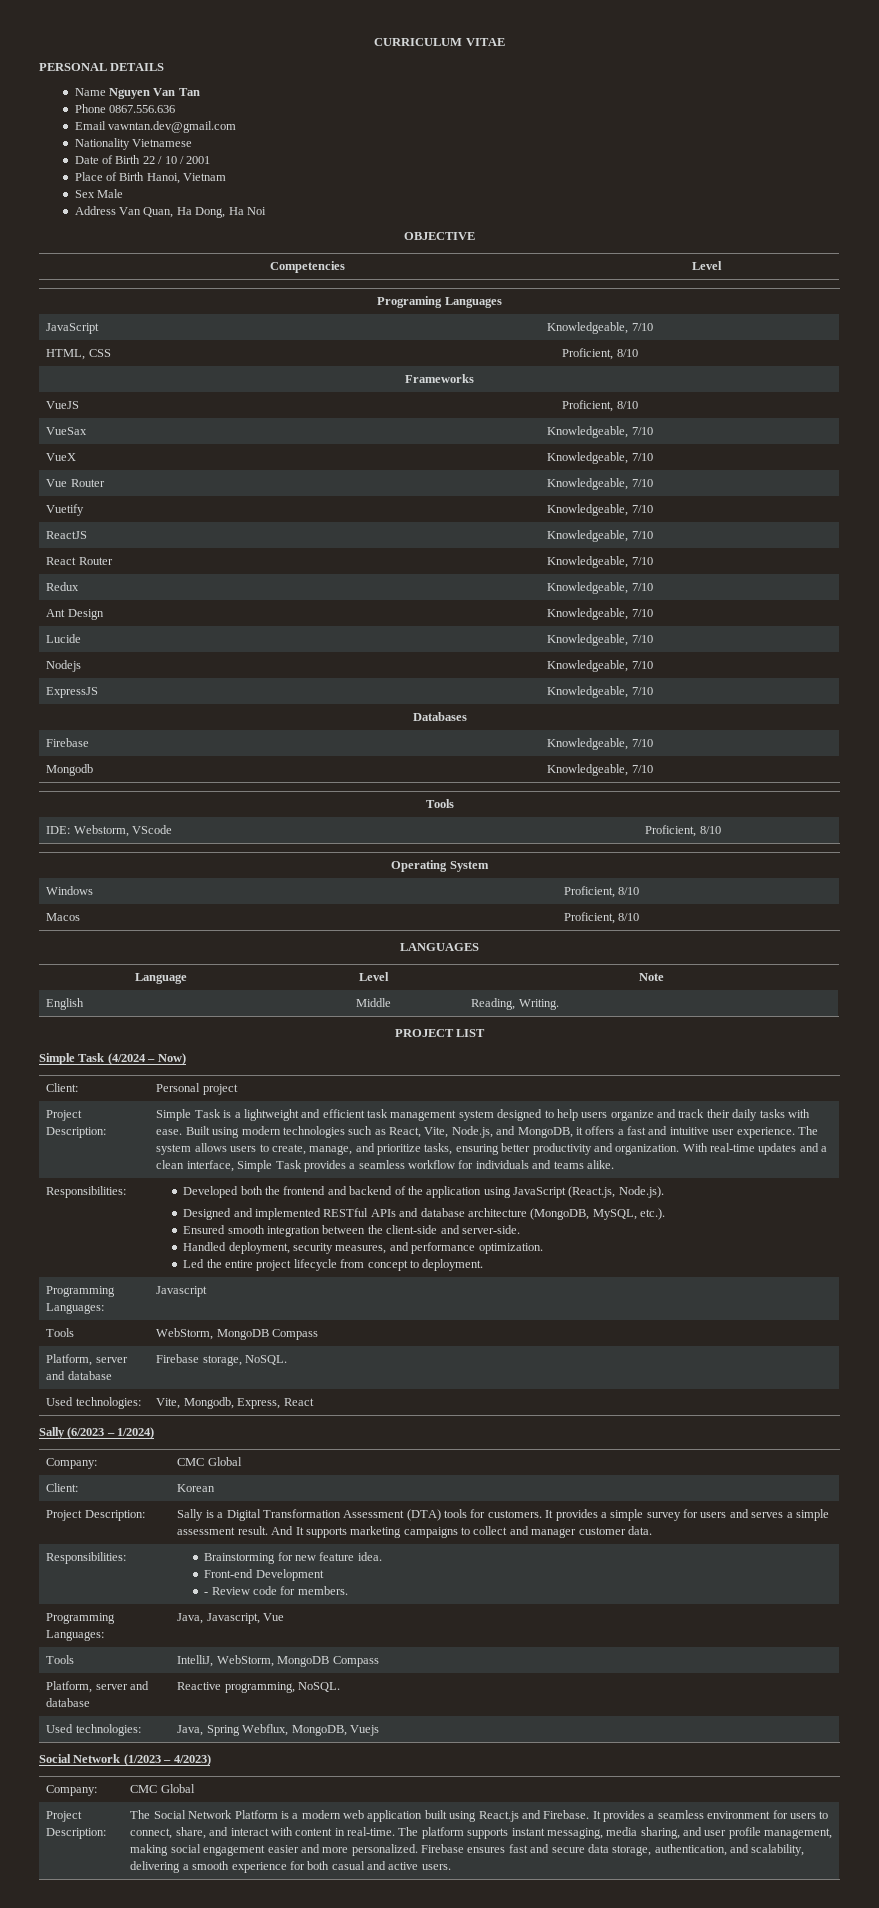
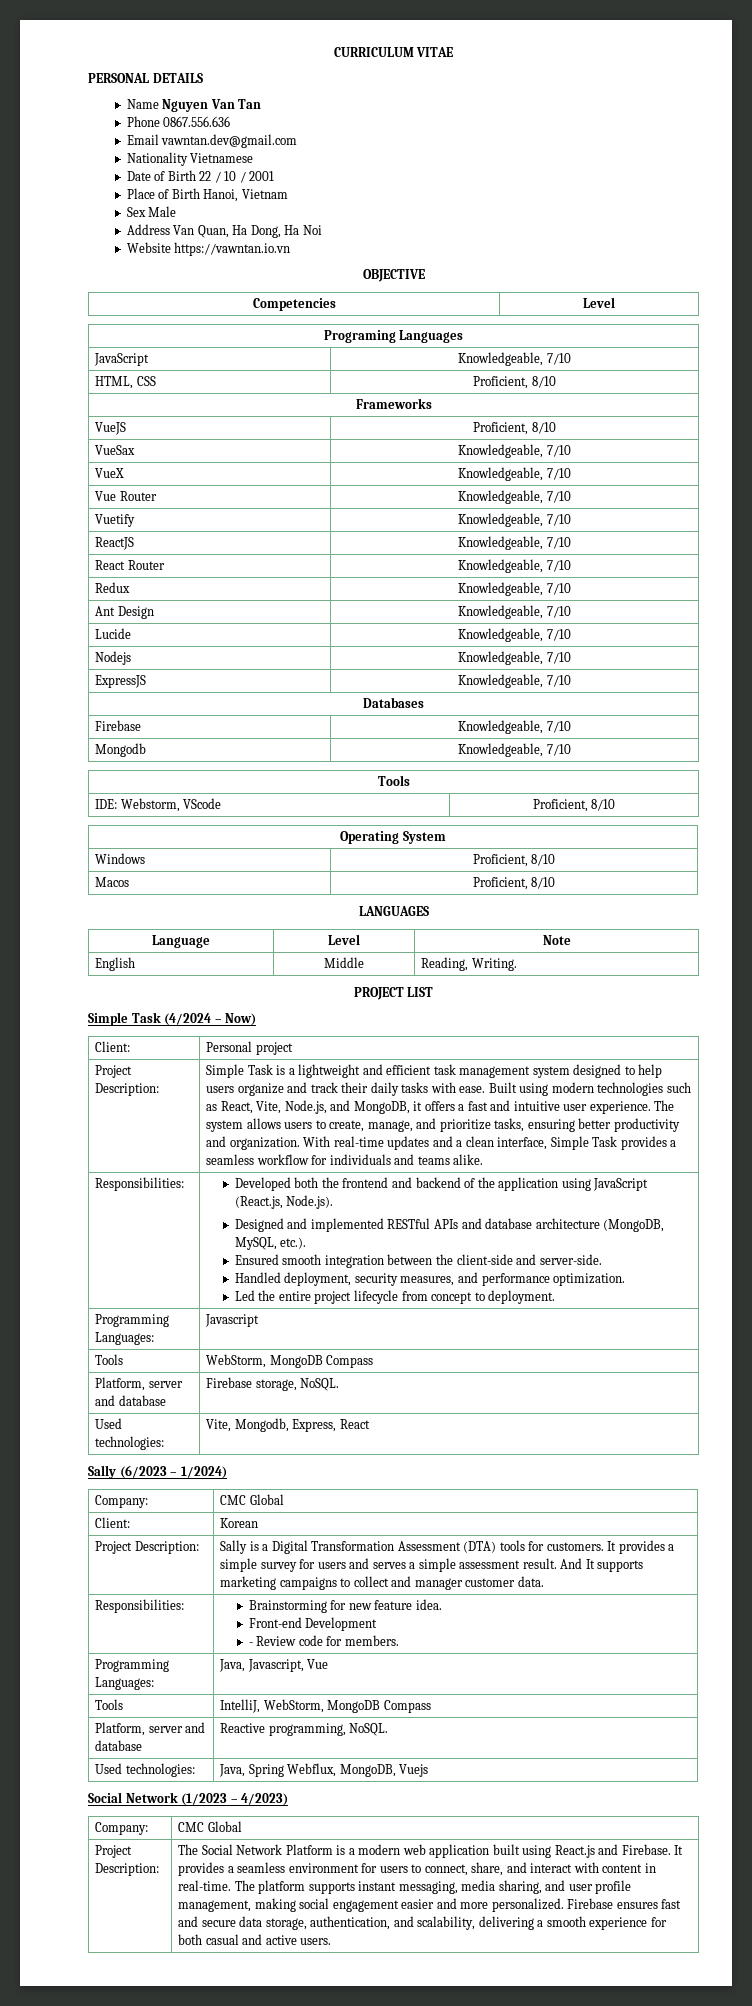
(266, 211) none -> [126,242,291,256] // Website https://vawntan.io.vn

